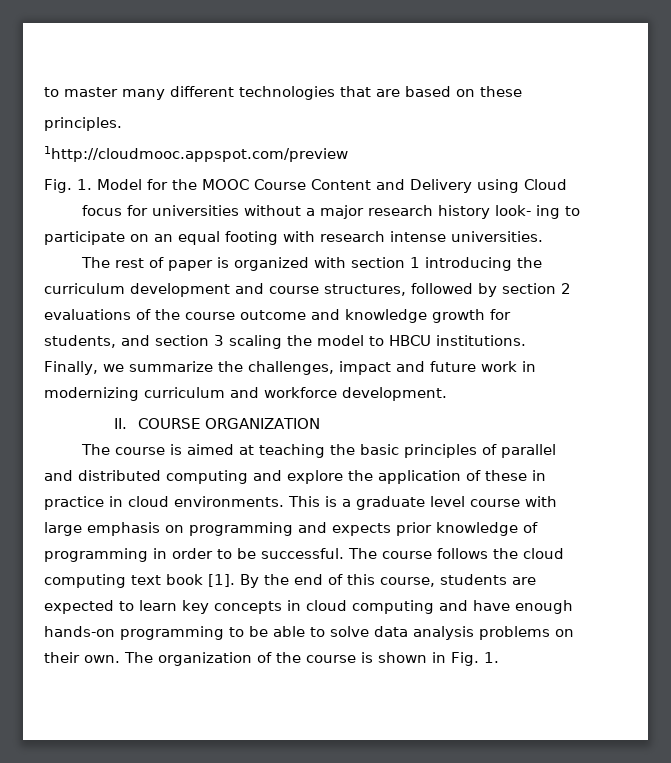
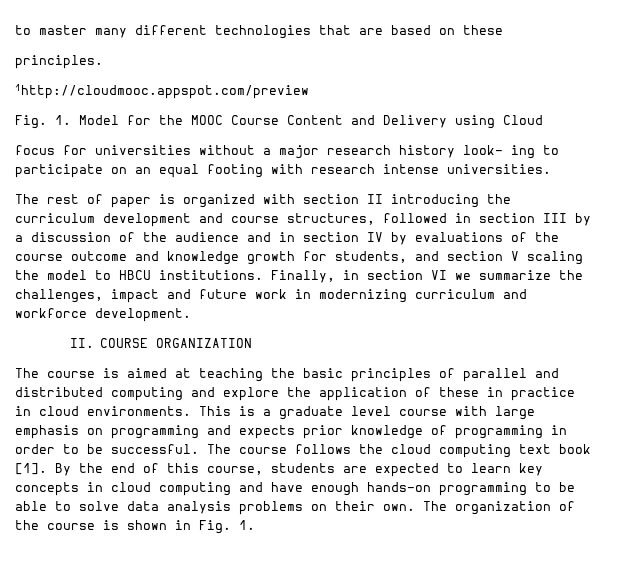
[410,257,421,268] 1 -> [367,194,383,204] II
[478,283,571,297] by section 2 -> [455,213,591,226] [15,232,407,245] in section III by a discussion of the audience and in section IV by
[214,335,224,346] 3 -> [511,251,519,261] V
(98, 368) none -> [343,270,447,280] in section VI

